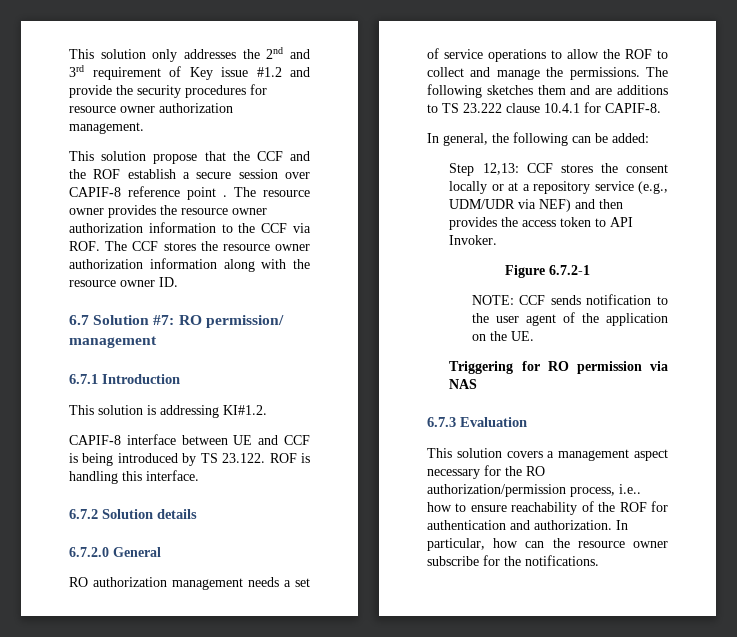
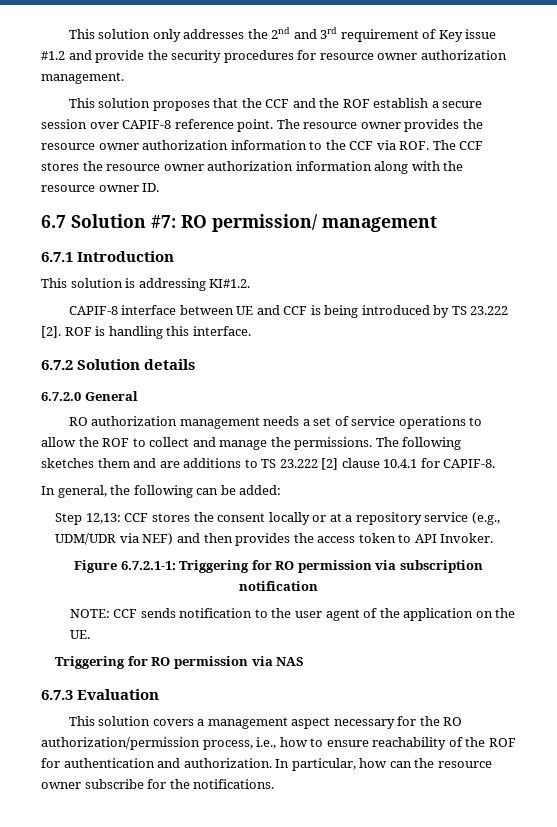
[153,154,198,164] propose -> [152,101,210,111] proposes
[187,187,227,200] point . -> [237,119,274,132] point.
[222,453,266,463] 23.122. -> [470,306,509,315] [41,326,61,338] 23.222 [2].
(502, 108) none -> [321,458,339,470] [2]
[549,265,590,275] 6.7.2-1 -> [120,560,483,573] [239,581,318,591] 6.7.2.1-1: Triggering for RO permission via subscription notification
[619,484,641,494] i.e.. -> [256,737,277,749] i.e.,

